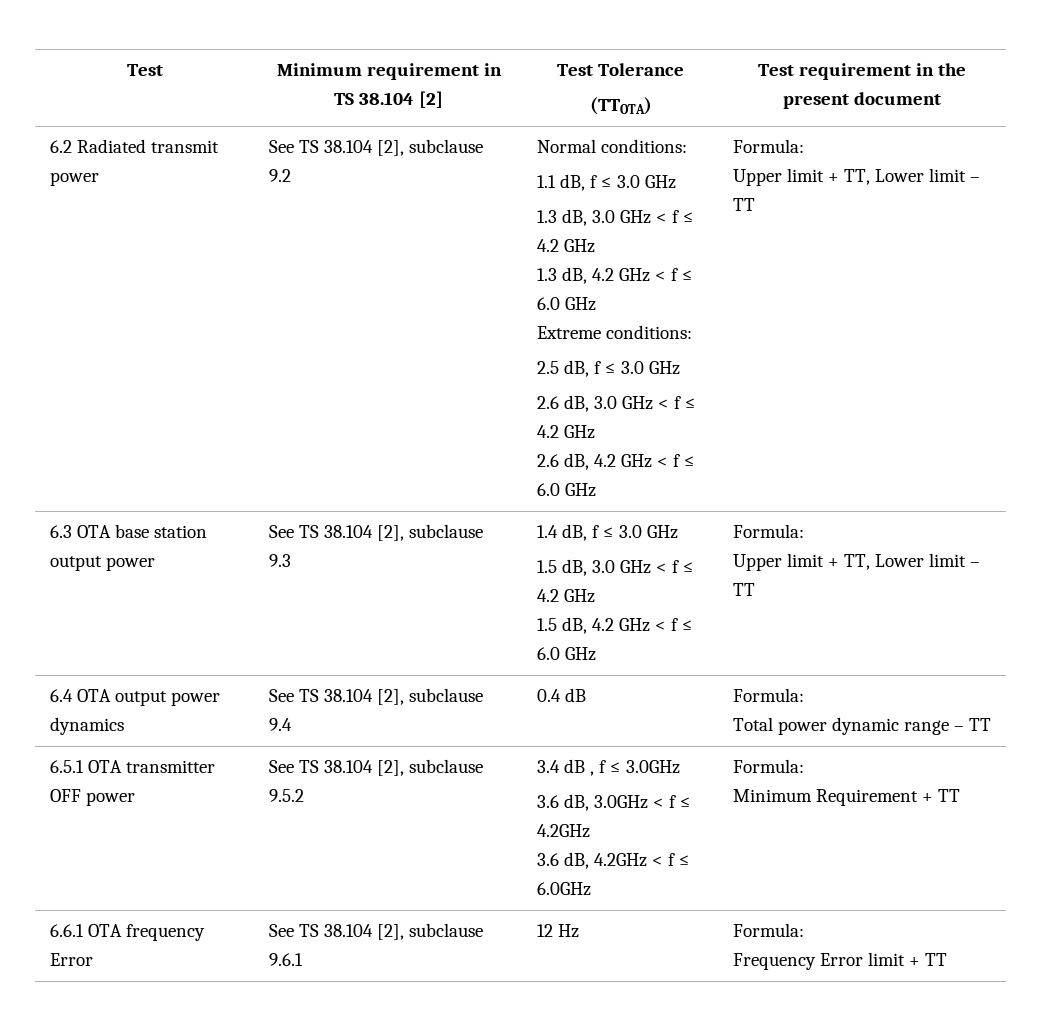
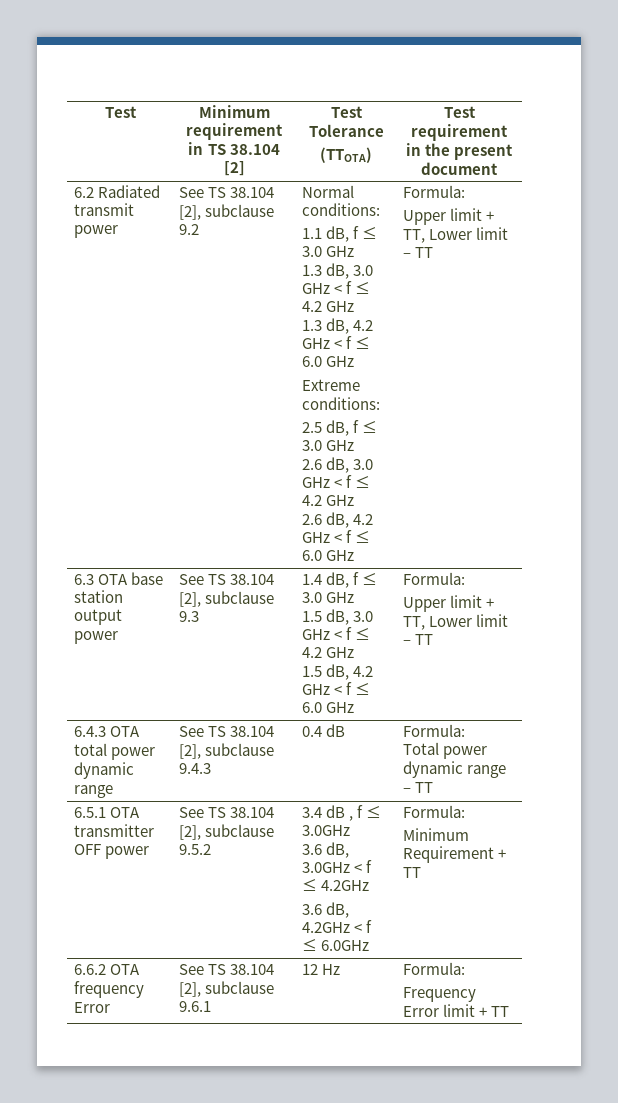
[49,689,220,706] [49,717,124,735] [268,688,483,705] [268,718,292,731] 6.4 OTA output power dynamics | See TS 38.104 [2], subclause 9.4 -> [73,726,141,737] [73,743,156,760] [73,762,134,779] [73,785,113,798] [178,726,275,737] [178,743,275,759] [178,763,211,774] 6.4.3 OTA total power dynamic range | See TS 38.104 [2], subclause 9.4.3
[49,924,84,937] 6.6.1 -> [73,964,106,975] 6.6.2

